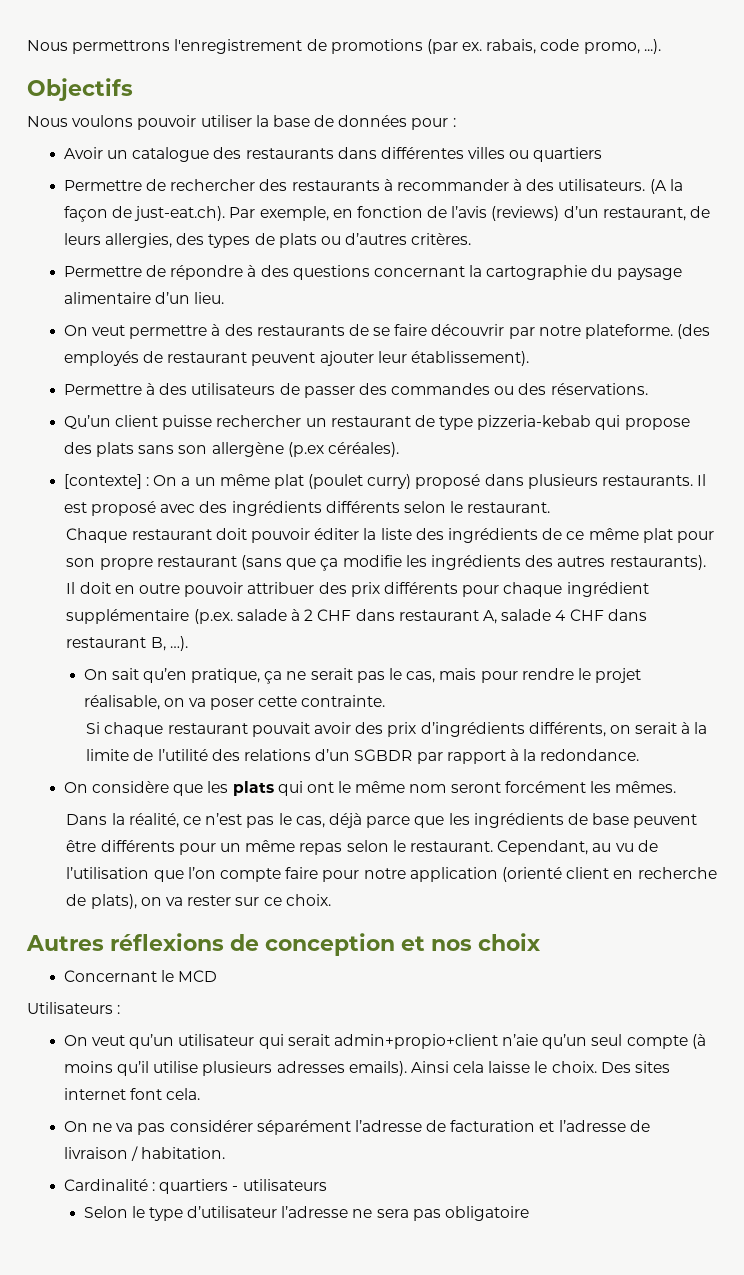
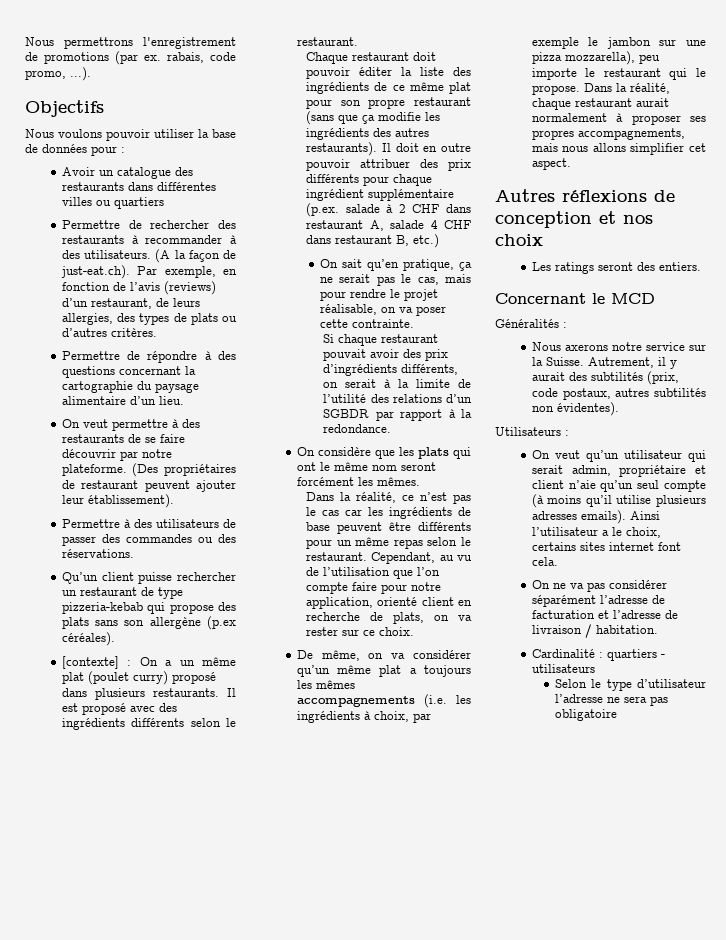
[677,324,711,339] [63,351,139,366] (des employés -> [132,463,236,477] (Des propriétaires
[169,636,188,651] …). -> [413,234,440,248] etc.)
[295,813,445,828] cas, déjà parce que -> [322,509,363,516] cas car
[409,867,562,882] application (orienté -> [306,597,418,609] application, orienté
[90,894,137,909] plats), -> [393,612,425,624] plats,
(331, 900) none -> [296,650,471,661] [296,665,471,677] [296,680,355,689] [296,694,471,708] [296,711,431,723] [531,37,706,49] [531,51,660,65] [531,68,706,80] [531,83,670,95] [531,98,669,110] [531,113,706,125] [531,128,685,140] [531,143,706,155] [531,158,571,170] // De même, on va considérer qu’un même plat a toujours les mêmes accompagnements (i.e. les ingrédients à choix, par exemple le jambon sur une pizza mozzarella), peu importe le restaurant qui le propose. Dans la réalité, chaque restaurant aurait normalement à proposer ses propres accompagnements, mais nous allons simplifier cet aspect.
[63,970,218,982] Concernant le MCD -> [531,262,701,274] [495,293,655,304] [495,319,567,328] [531,342,706,351] [531,357,677,369] [531,371,679,385] [531,388,706,400] [531,402,619,416] Les ratings seront des entiers. // Concernant le MCD // Généralités : // Nous axerons notre service sur la Suisse. Autrement, il y aurait des subtilités (prix, code postaux, autres subtilités non évidentes).
[333,1034,498,1049] admin+propio+client -> [571,465,706,477] [531,480,564,489] admin, propriétaire et client
[453,1061,631,1073] cela laisse le choix. Des -> [531,527,661,538] [531,542,576,551] l’utilisateur a le choix, certains

